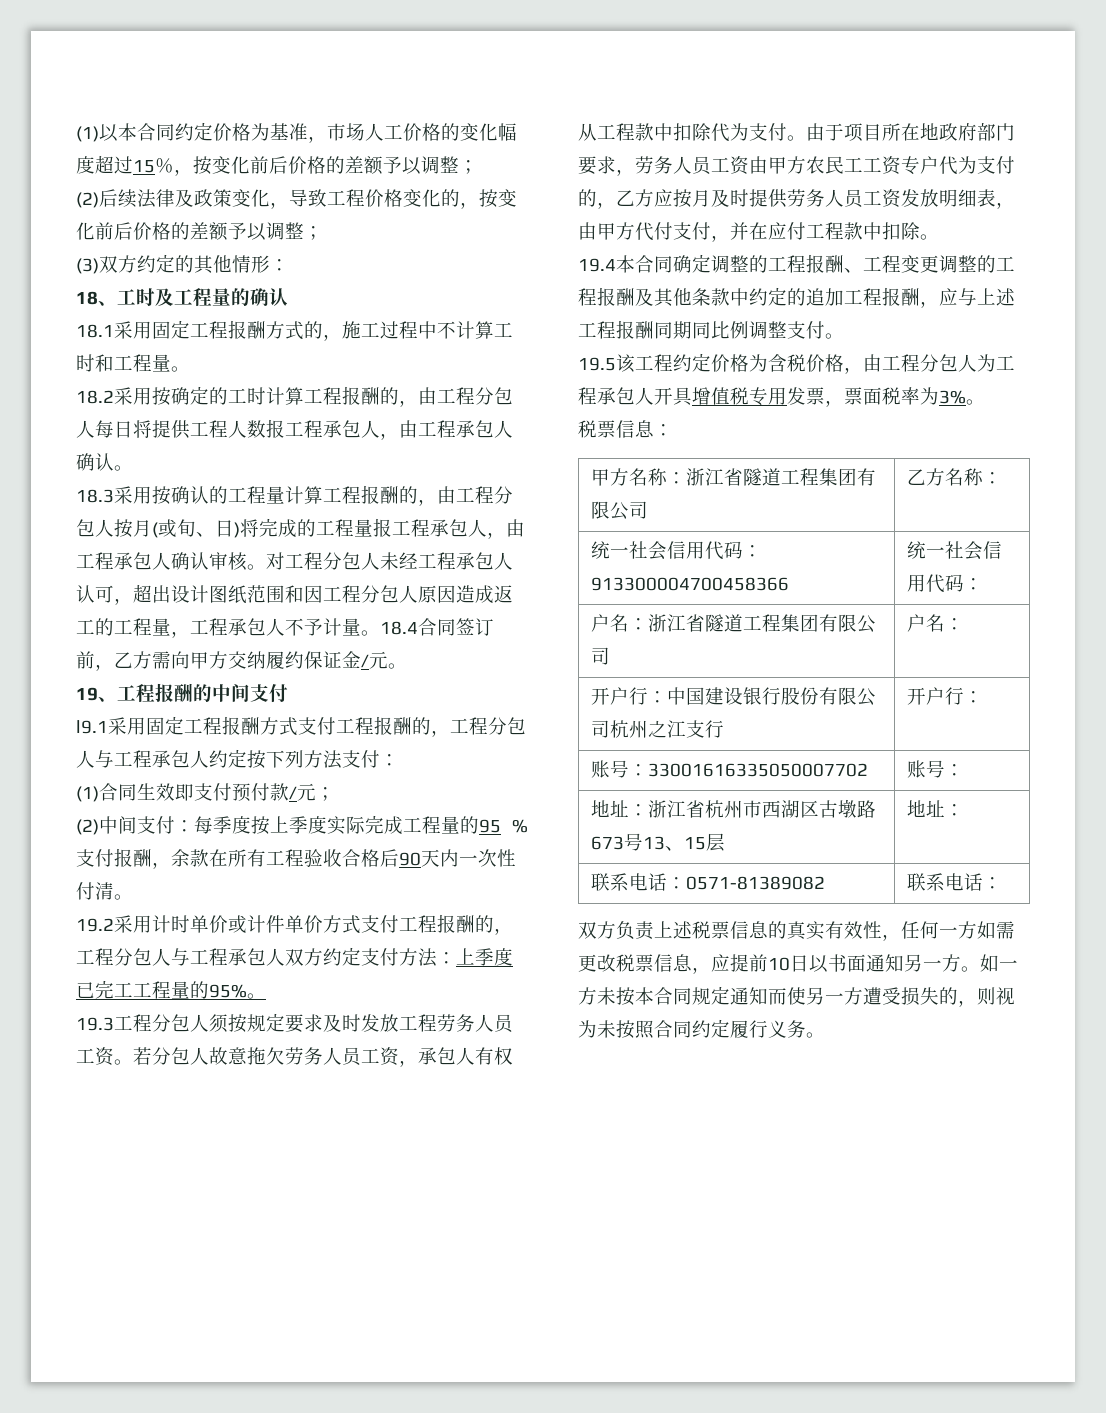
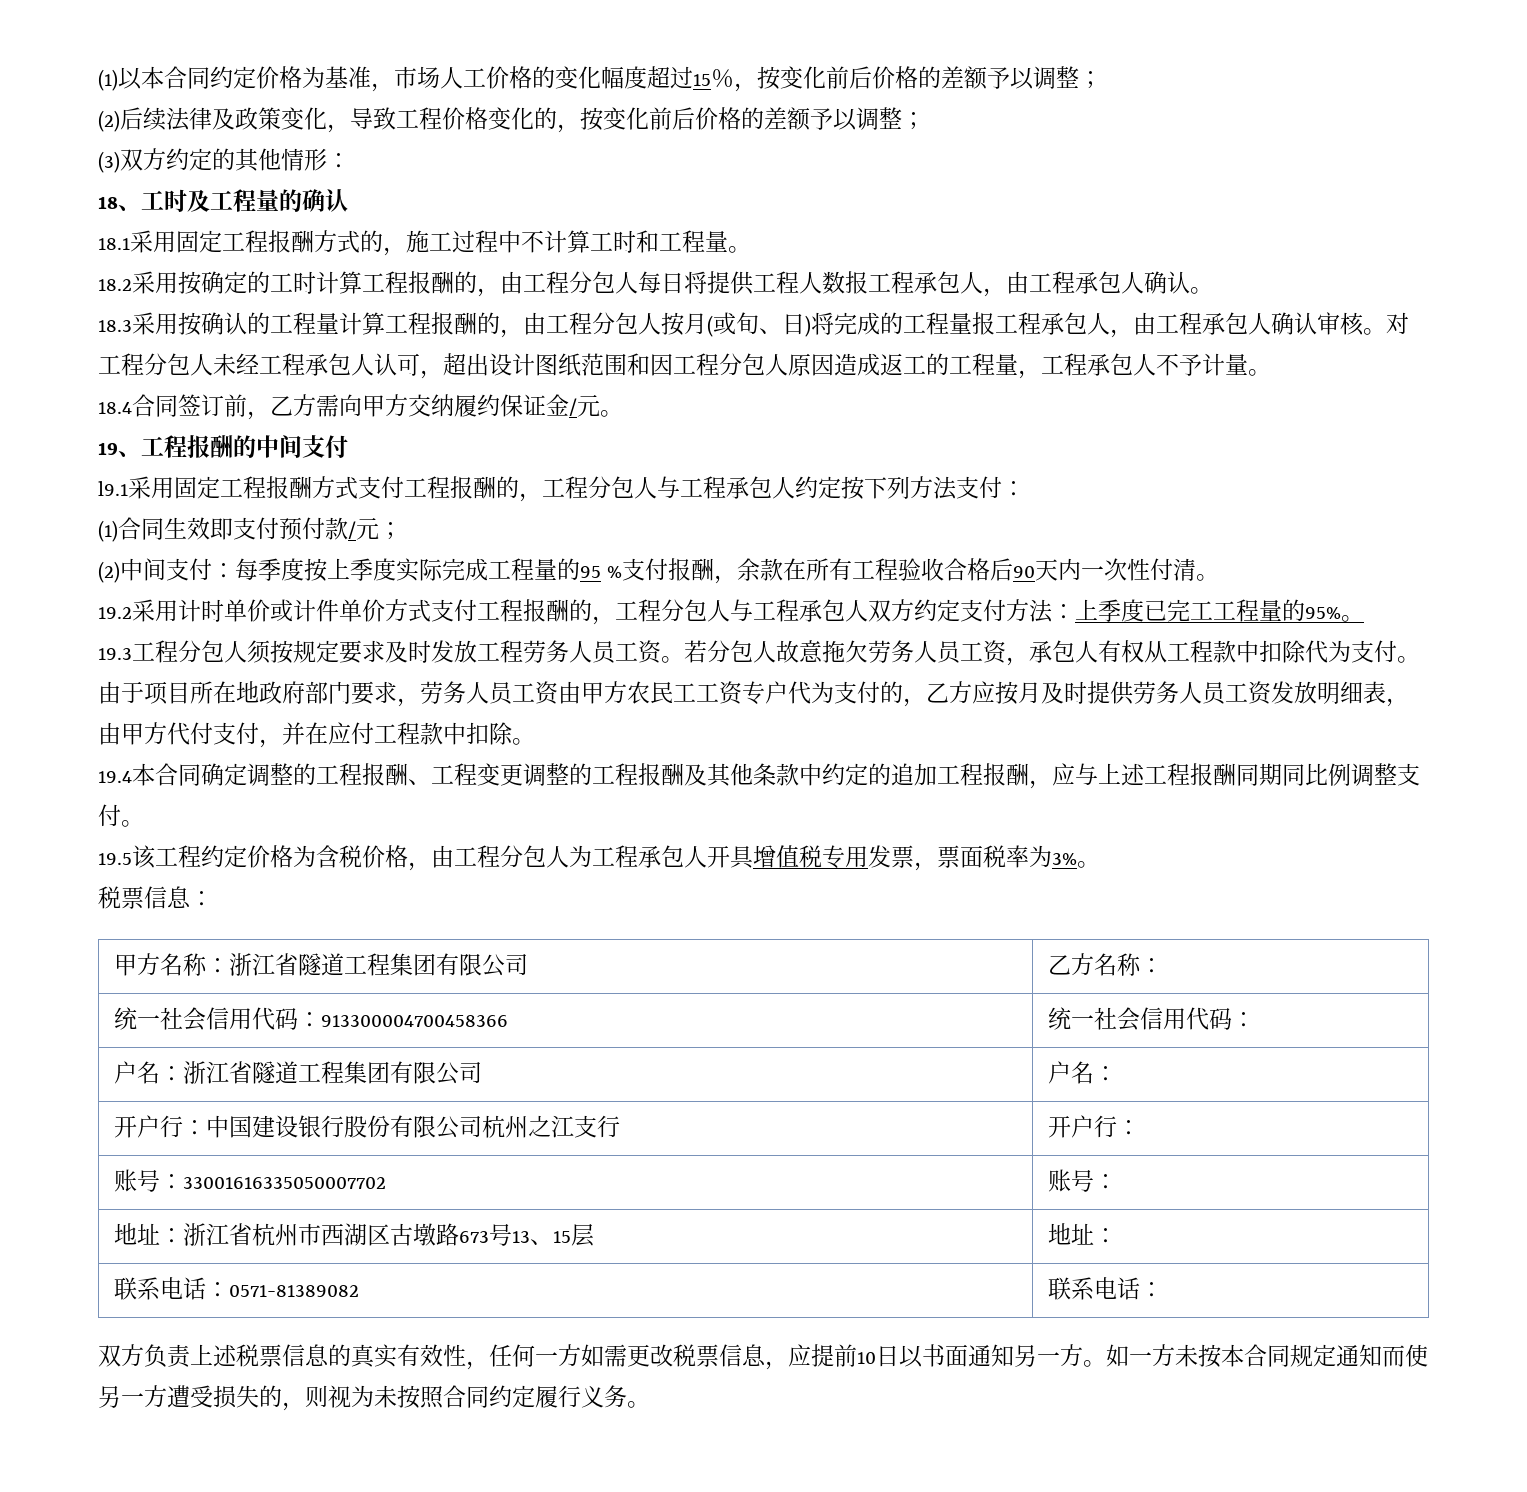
(380, 633) none -> (1271, 372) //

